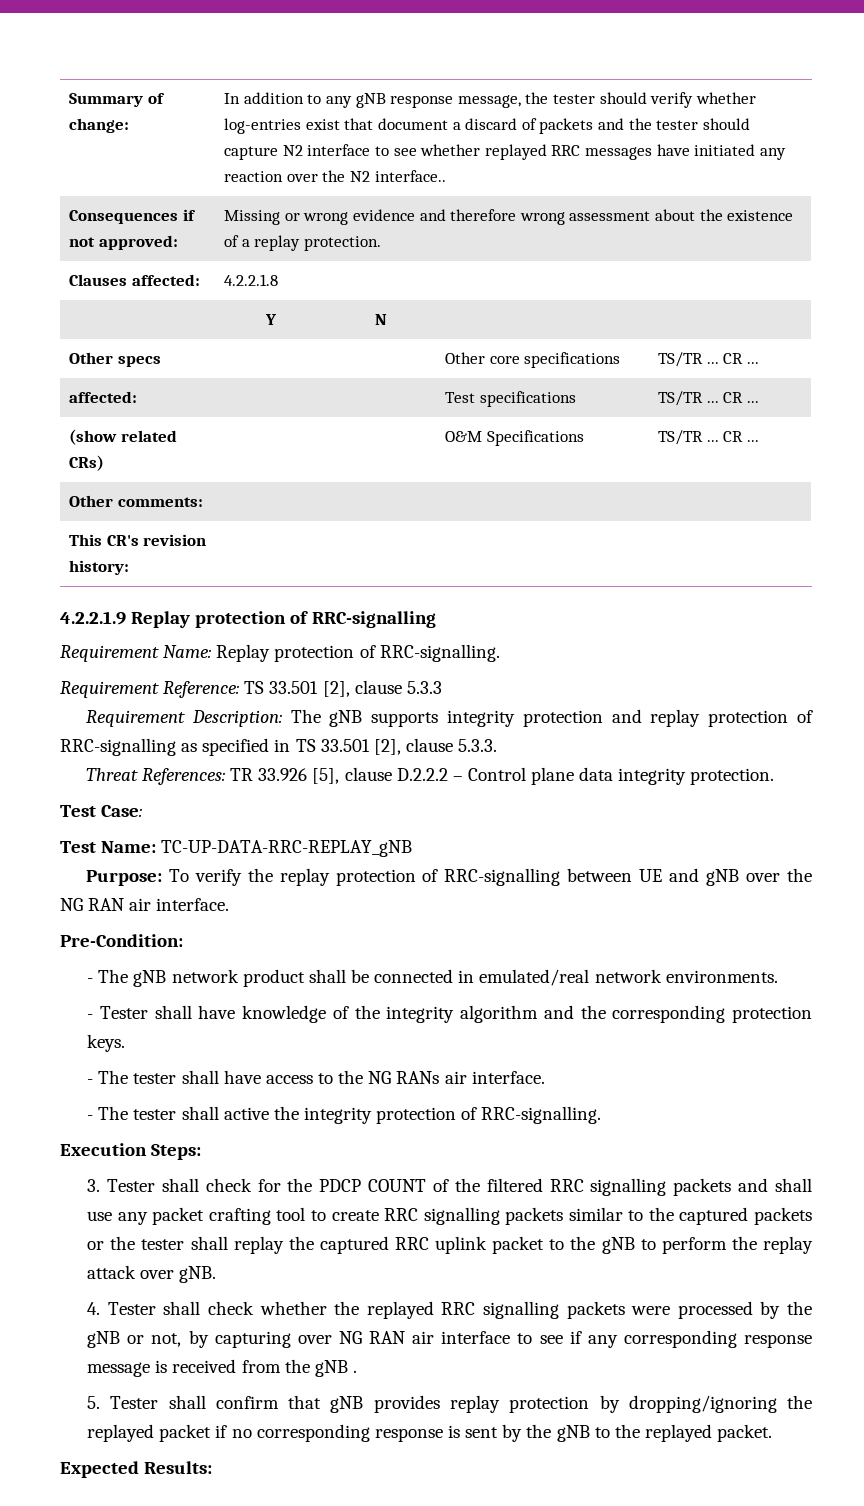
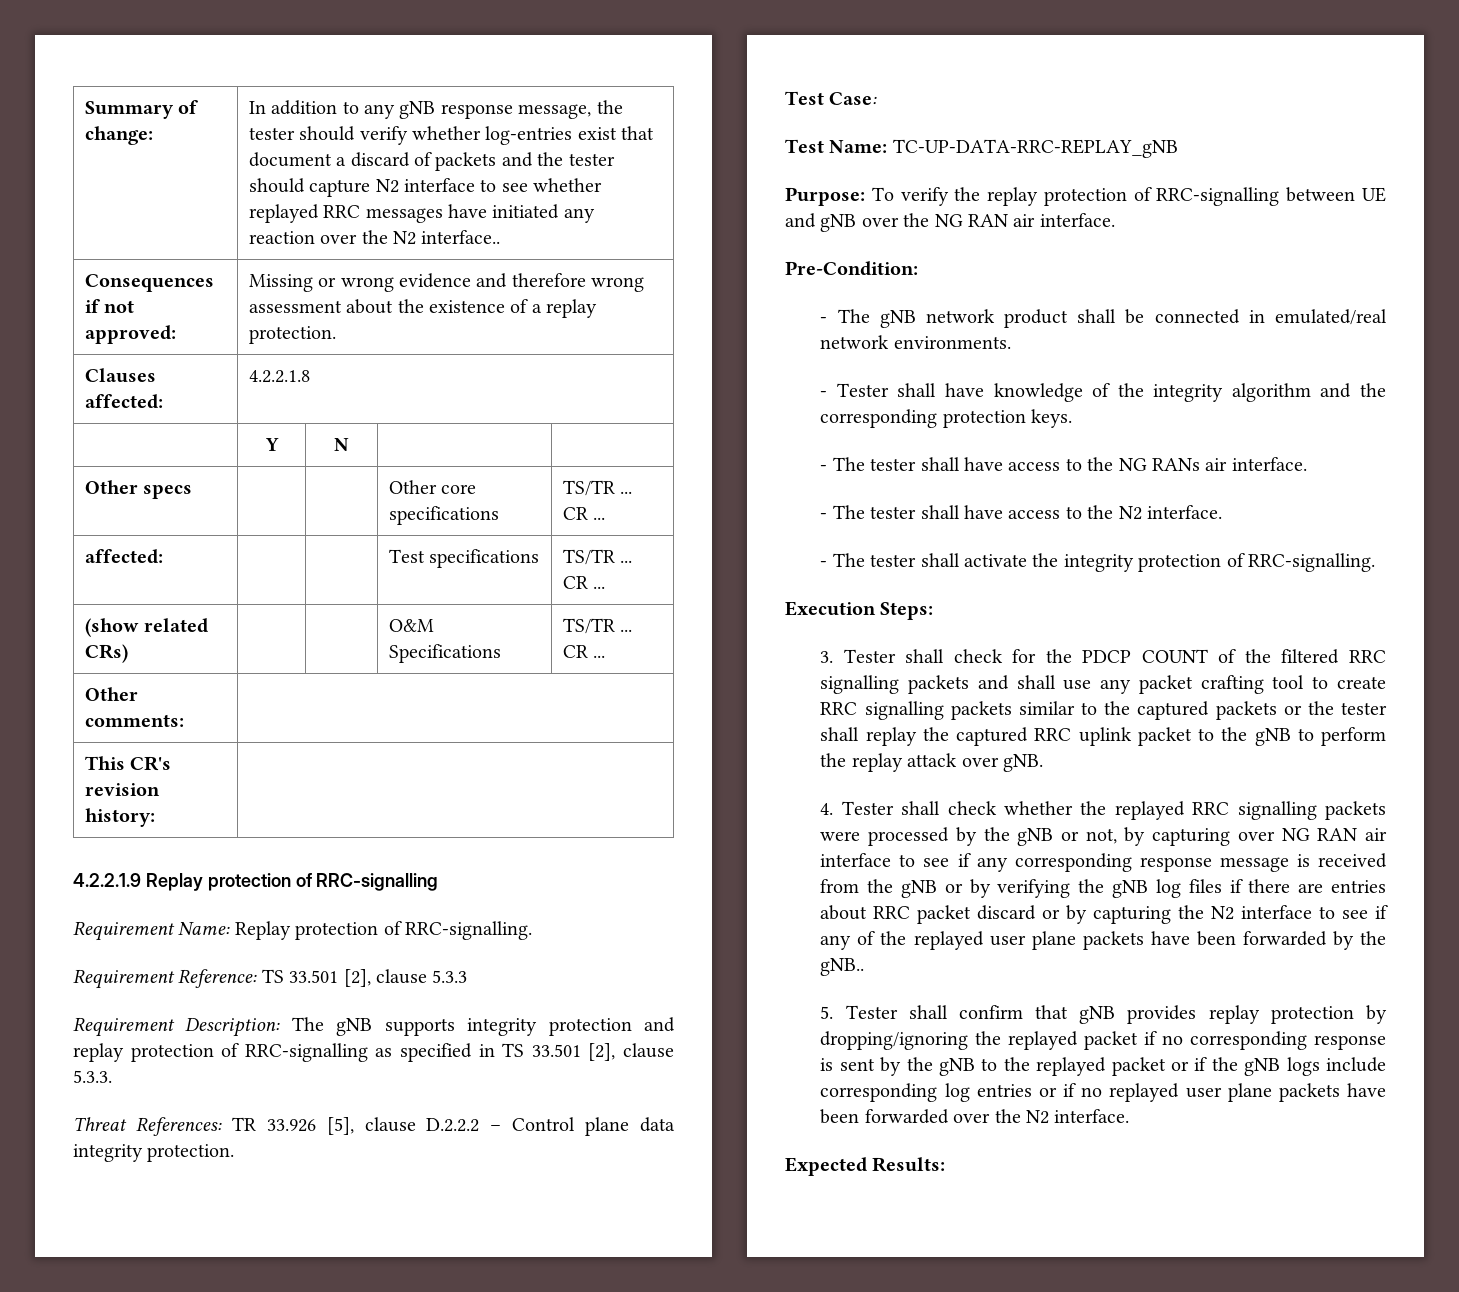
[223,1107,269,1120] active -> [963,505,1222,520] [820,553,1027,567] have access to the N2 interface. // - The tester shall activate
[353,1370,358,1373] . -> [944,879,1386,898] [820,905,1388,924] [820,931,1386,950] [820,958,865,976] or by verifying the gNB log files if there are entries about RRC packet discard or by capturing the N2 interface to see if any of the replayed user plane packets have been forwarded by the gNB..
[717,1424,773,1442] packet. -> [1111,1057,1386,1076] [820,1083,1386,1102] [820,1109,1130,1124] packet or if the gNB logs include corresponding log entries or if no replayed user plane packets have been forwarded over the N2 interface.

